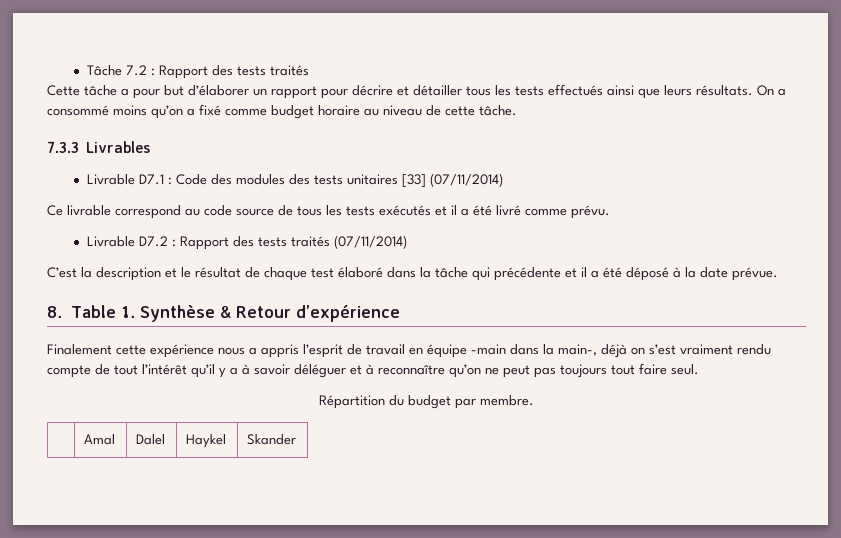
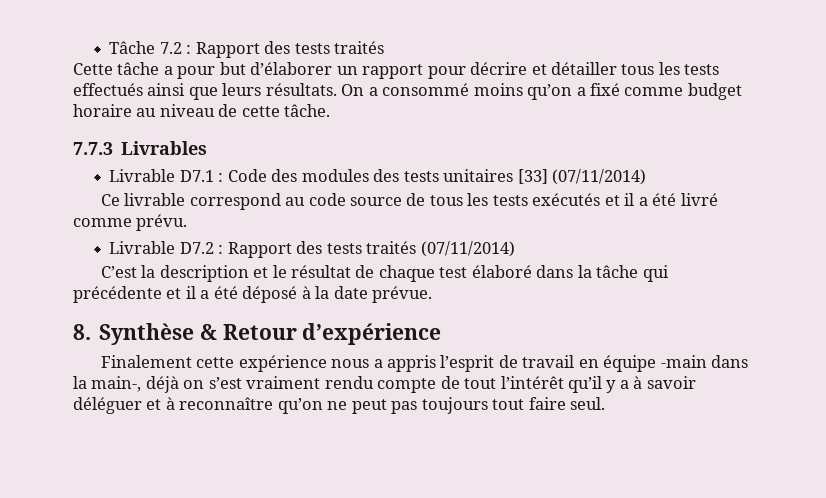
[47,141,79,153] 7.3.3 -> [73,142,113,155] 7.7.3
[71,305,136,318] Table 1. -> (91, 332) none
[319,395,534,409] [84,434,116,445] [136,434,166,445] [186,434,227,448] [247,434,297,445] // Répartition du budget par membre. // | Amal | Dalel | Haykel | Skander -> (606, 403) none

